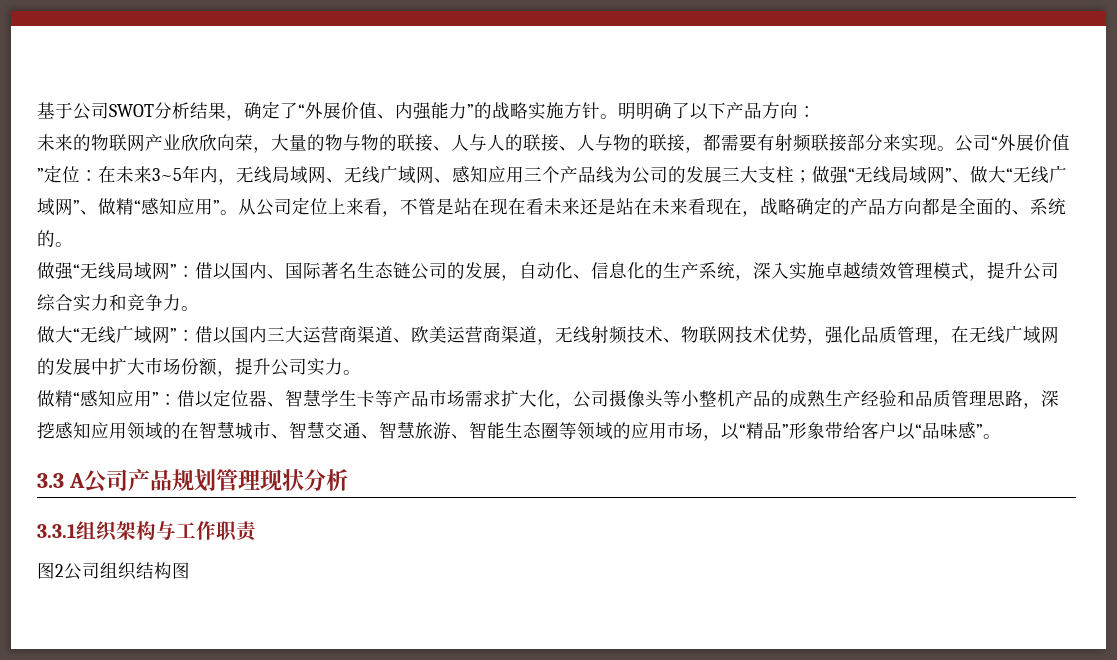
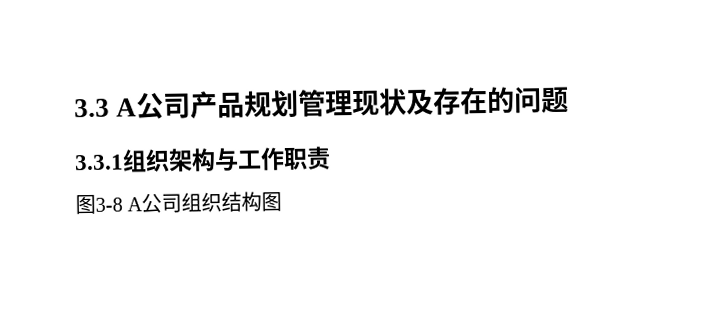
[37,101,816,121] [37,134,1070,153] [37,165,1067,185] [37,197,1066,217] [37,230,73,247] [37,261,1059,281] [37,294,199,312] [37,325,1059,345] [37,357,361,377] [37,389,1059,409] [37,421,1001,441] 基于公司SWOT分析结果，确定了“外展价值、内强能力”的战略实施方针。明明确了以下产品方向： // 未来的物联网产业欣欣向荣，大量的物与物的联接、人与人的联接、人与物的联接，都需要有射频联接部分来实现。公司“外展价值”定位：在未来3~5年内，无线局域网、无线广域网、感知应用三个产品线为公司的发展三大支柱；做强“无线局域网”、做大“无线广域网”、做精“感知应用”。从公司定位上来看，不管是站在现在看未来还是站在未来看现在，战略确定的产品方向都是全面的、系统的。 // 做强“无线局域网”：借以国内、国际著名生态链公司的发展，自动化、信息化的生产系统，深入实施卓越绩效管理模式，提升公司综合实力和竞争力。 // 做大“无线广域网”：借以国内三大运营商渠道、欧美运营商渠道，无线射频技术、物联网技术优势，强化品质管理，在无线广域网的发展中扩大市场份额，提升公司实力。 // 做精“感知应用”：借以定位器、智慧学生卡等产品市场需求扩大化，公司摄像头等小整机产品的成熟生产经验和品质管理思路，深挖感知应用领域的在智慧城市、智慧交通、智慧旅游、智能生态圈等领域的应用市场，以“精品”形象带给客户以“品味感”。 // -> (74, 108) none
[303,469,348,491] 分析 -> [405,86,570,116] 及存在的问题
[55,564,64,577] 2 -> [95,197,144,212] 3-8 A

